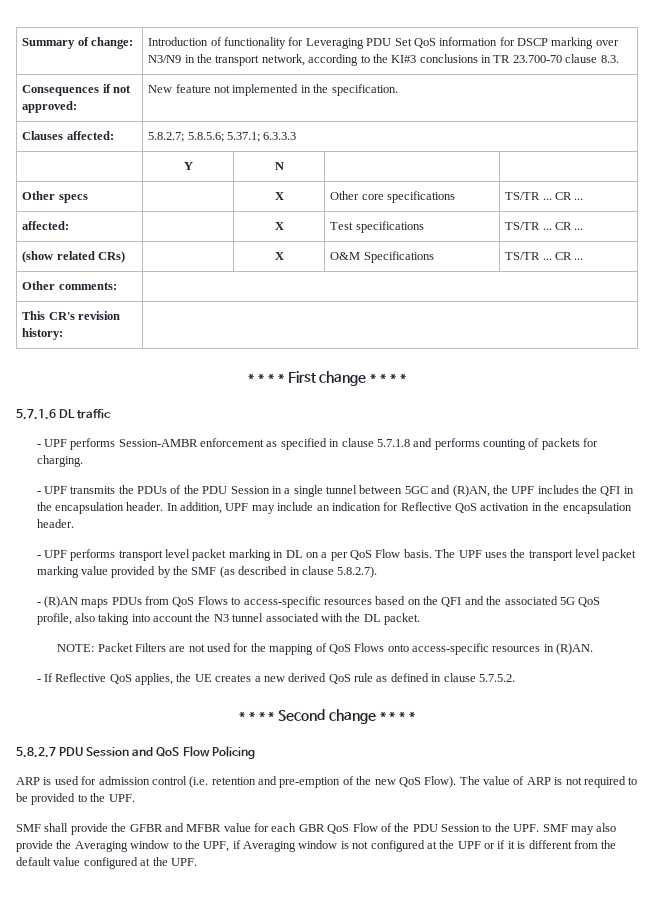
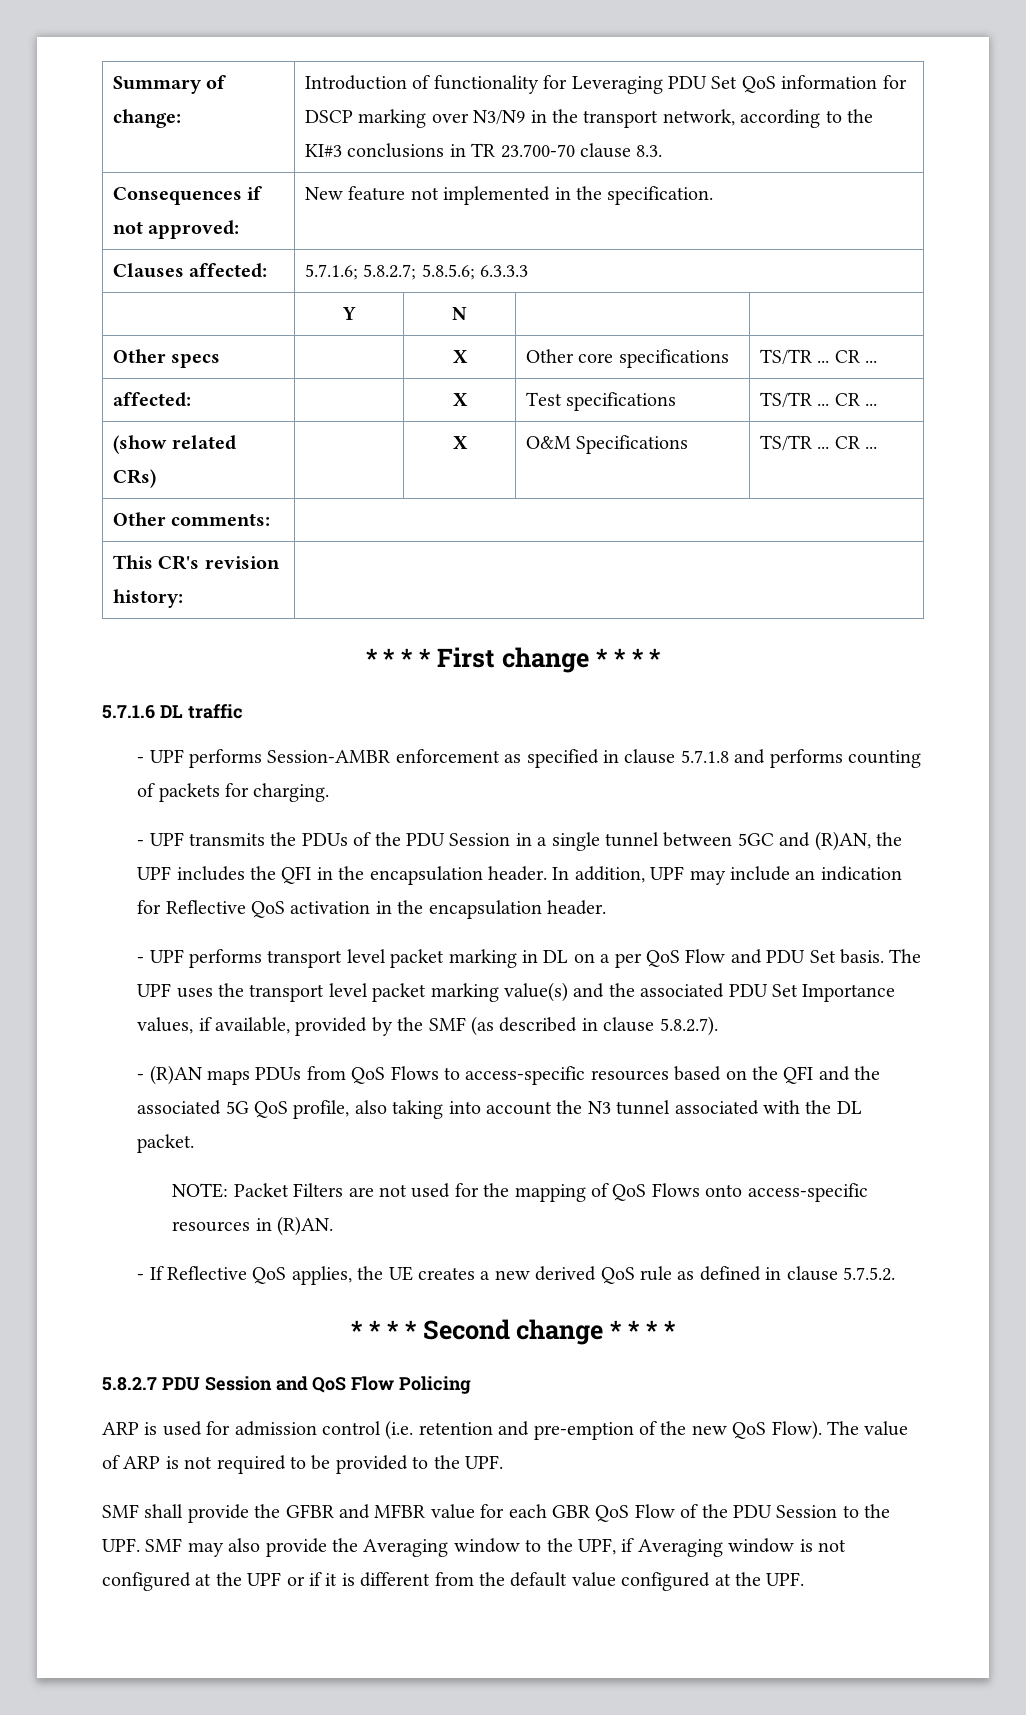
(114, 135) none -> [305,264,359,280] 5.7.1.6;
[227,132,261,142] 5.37.1; -> (475, 272) none
(401, 553) none -> [730,949,836,964] and PDU Set
[80,566,108,575] value -> [503,982,896,1002] [137,1017,290,1034] value(s) and the associated PDU Set Importance values, if available,

